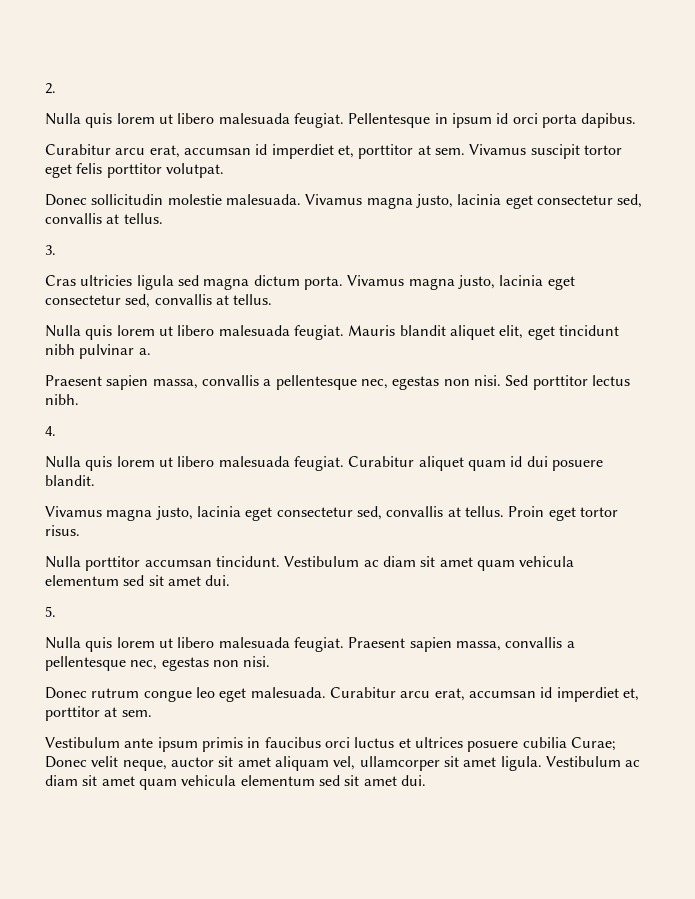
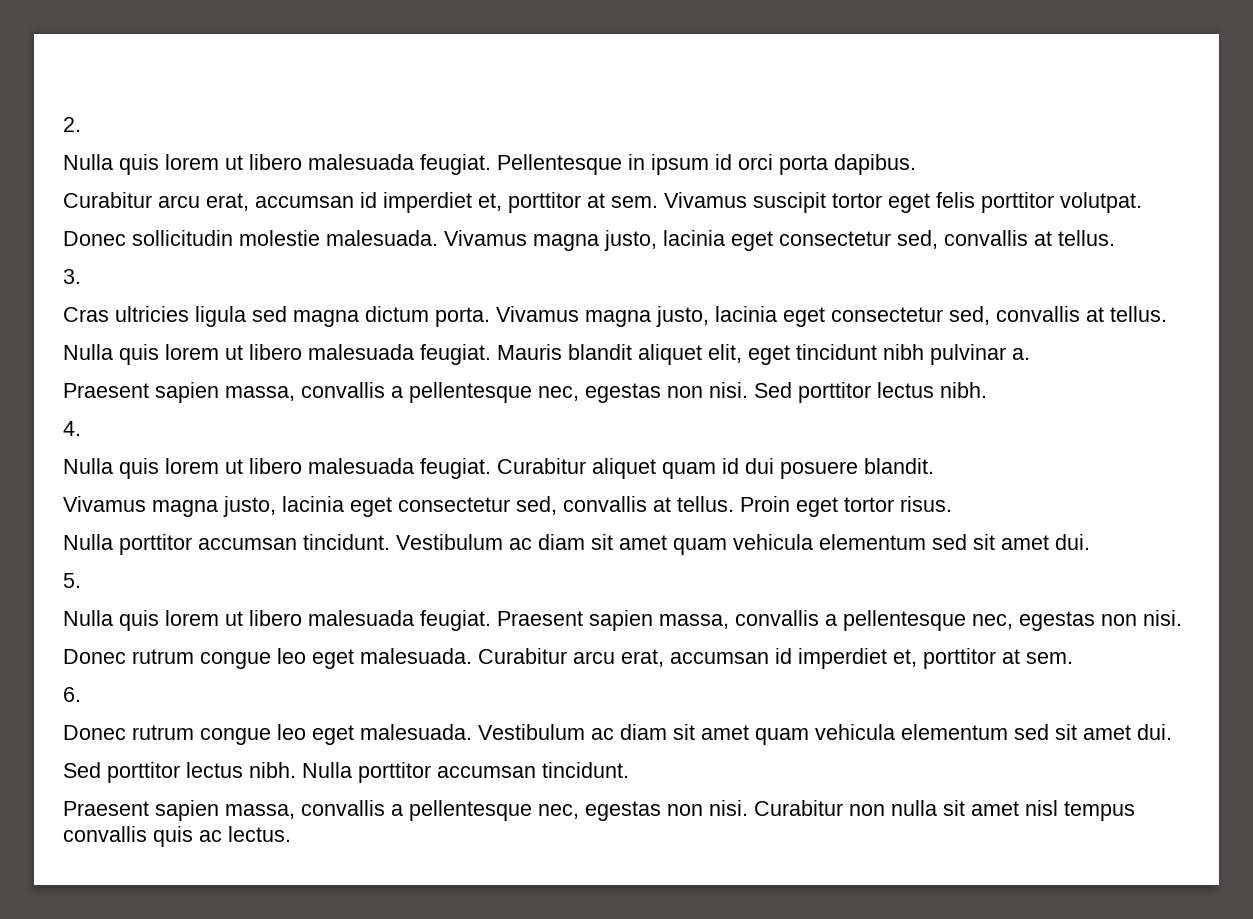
[45,737,616,752] [45,756,542,771] Vestibulum ante ipsum primis in faucibus orci luctus et ultrices posuere cubilia Curae; Donec velit neque, auctor sit amet aliquam vel, ullamcorper sit amet ligula. -> [63,687,81,702] [63,724,472,745] 6. // Donec rutrum congue leo eget malesuada.
(426, 780) none -> [63,762,629,783] [63,800,1135,821] [63,826,291,847] // Sed porttitor lectus nibh. Nulla porttitor accumsan tincidunt. // Praesent sapien massa, convallis a pellentesque nec, egestas non nisi. Curabitur non nulla sit amet nisl tempus convallis quis ac lectus.

